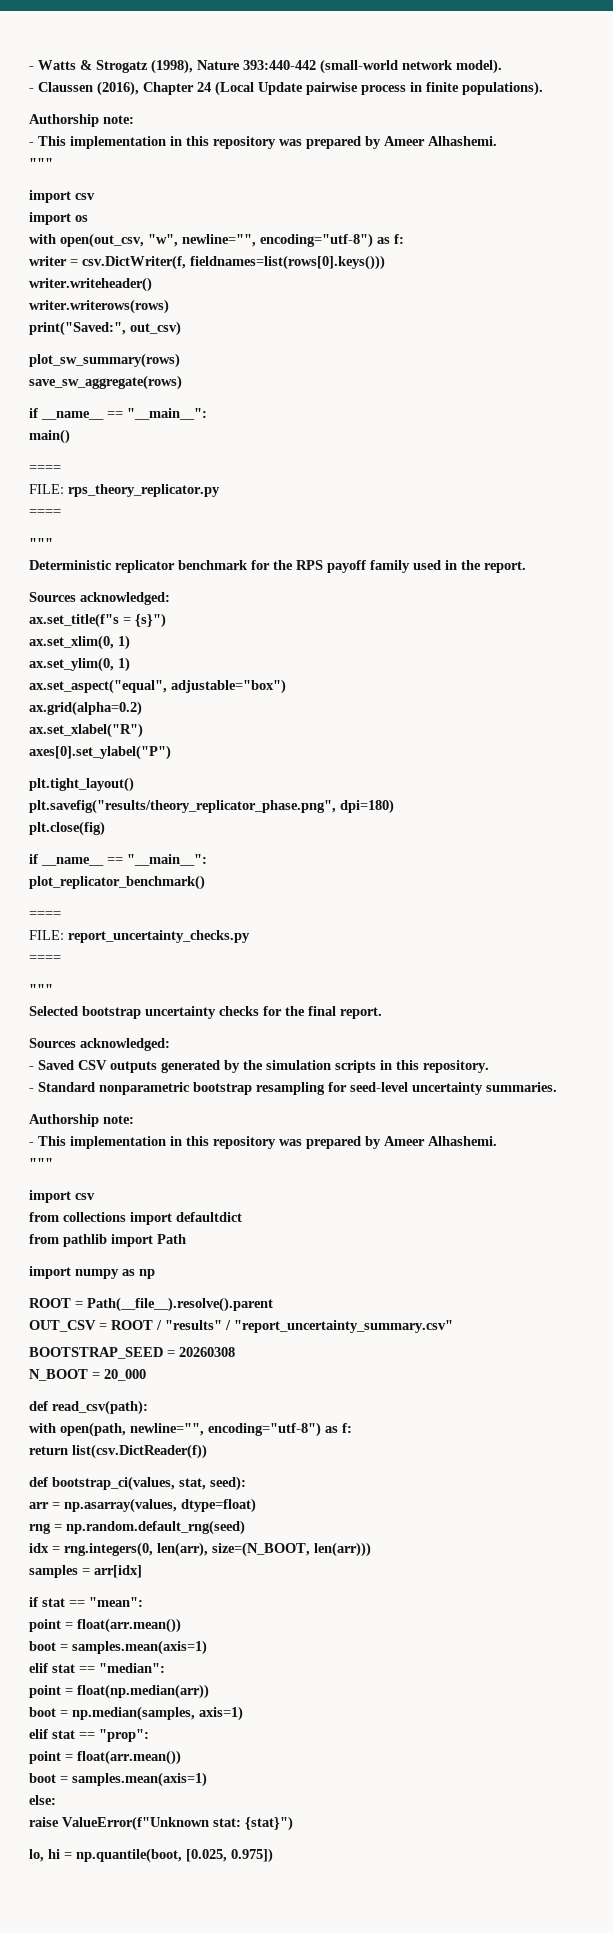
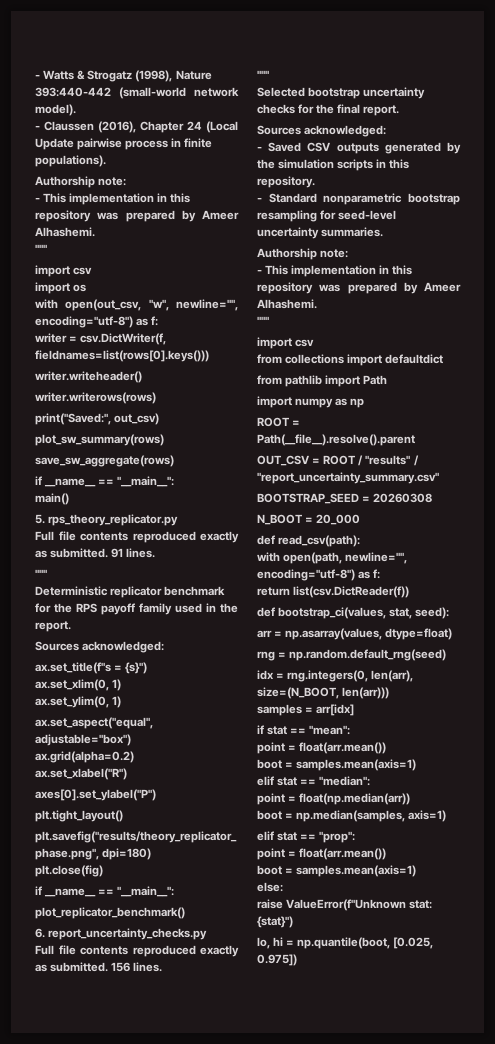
[29,465,61,472] [29,484,64,494] ==== // FILE: -> [35,514,45,524] 5.
[29,509,61,516] ==== -> [35,531,239,543] [35,548,156,558] Full file contents reproduced exactly as submitted. 91 lines.
[29,911,61,918] [29,930,64,940] ==== // FILE: -> [35,928,45,938] 6.
[29,955,61,962] ==== -> [35,945,239,957] [35,962,163,972] Full file contents reproduced exactly as submitted. 156 lines.

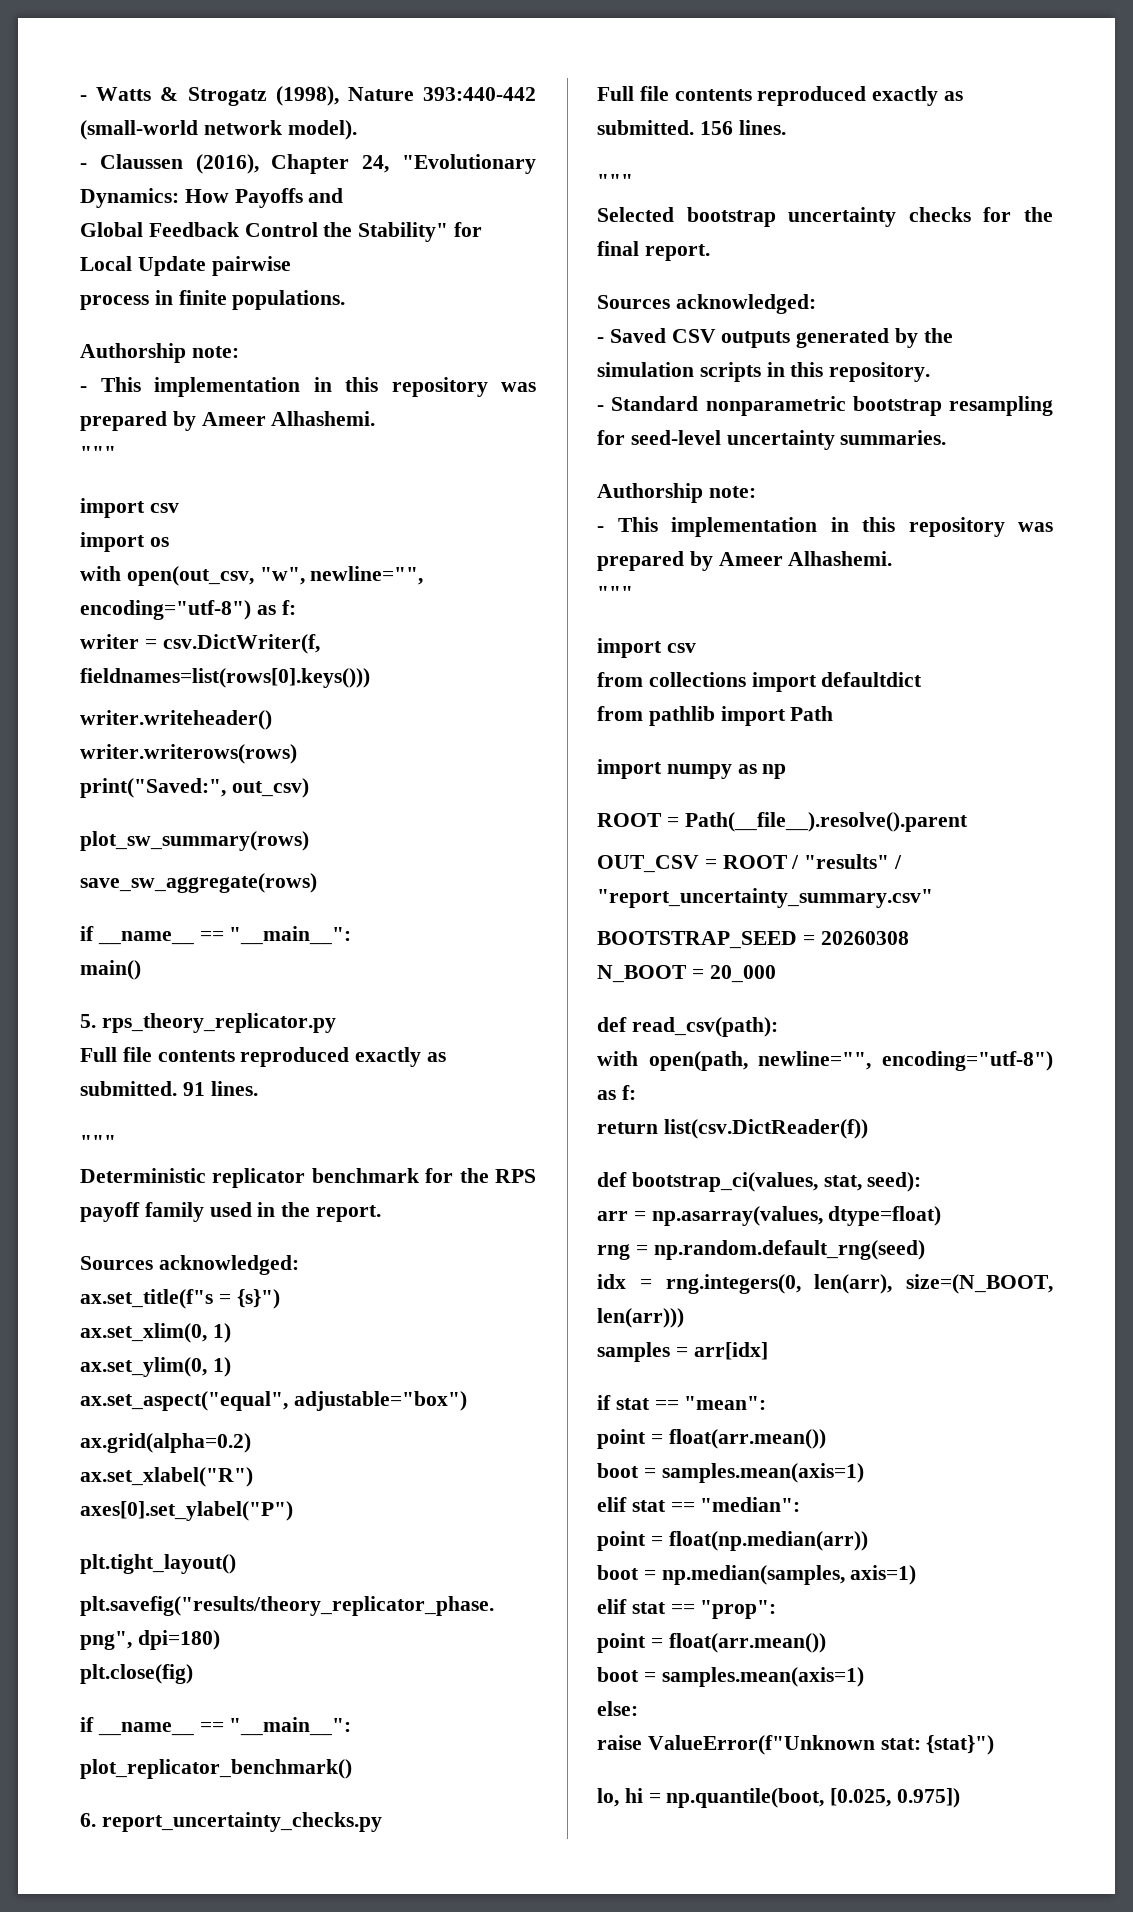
[187,121,238,133] 24 (Local -> [362,154,536,174] [80,188,344,208] [80,222,483,242] [80,256,132,271] 24, "Evolutionary Dynamics: How Payoffs and // Global Feedback Control the Stability" for Local
(123, 144) none -> (291, 266) //
[35,155,106,167] populations). -> [232,290,346,310] populations.

